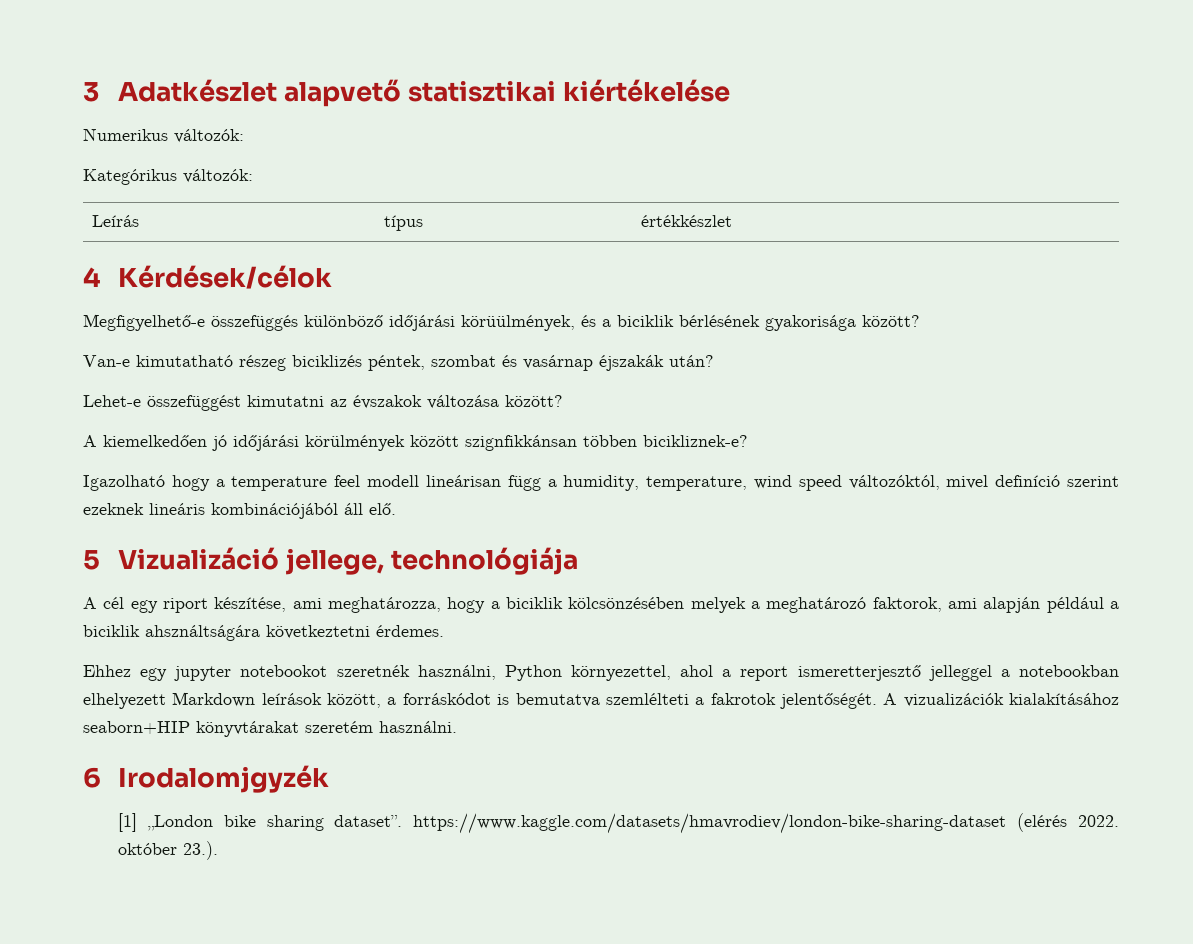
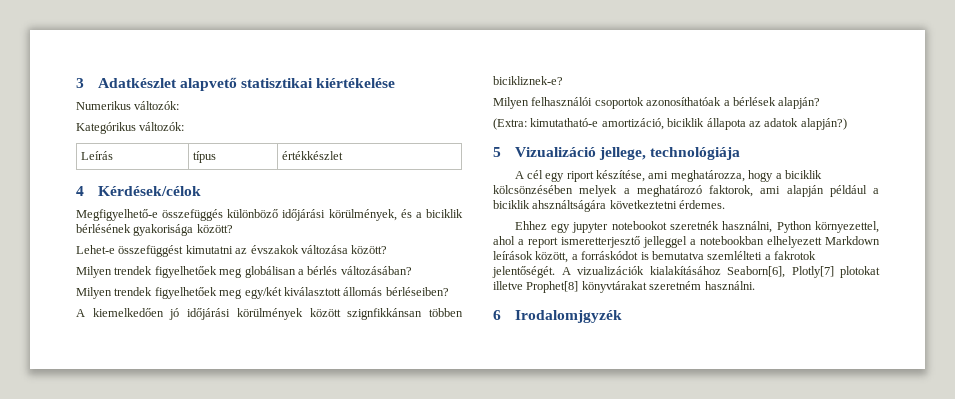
[461,315,575,331] körüülmények, -> [328,209,397,221] körülmények,
[83,355,714,371] // Van-e kimutatható részeg biciklizés péntek, szombat és vasárnap éjszakák után? -> (233, 228) none
(563, 401) none -> [76,266,412,278] [76,287,449,299] // Milyen trendek figyelhetőek meg globálisan a bérlés változásában? // Milyen trendek figyelhetőek meg egy/két kiválasztott állomás bérléseiben?
[83,475,1119,491] [83,503,396,519] Igazolható hogy a temperature feel modell lineárisan függ a humidity, temperature, wind speed változóktól, mivel definíció szerint ezeknek lineáris kombinációjából áll elő. -> [493,97,821,109] [493,118,847,130] Milyen felhasználói csoportok azonosíthatóak a bérlések alapján? // (Extra: kimutatható-e amortizáció, biciklik állapota az adatok alapján?)
[83,721,457,737] [83,765,329,793] [117,813,1119,834] [117,841,218,860] seaborn+HIP könyvtárakat szeretém használni. // 6 Irodalomjgyzék // [1] „London bike sharing dataset”. https://www.kaggle.com/datasets/hmavrodiev/london-bike-sharing-dataset (elérés 2022. október 23.). -> [727,266,880,278] [493,281,755,293] [493,310,622,323] Seaborn[6], Plotly[7] plotokat illetve Prophet[8] könyvtárakat szeretném használni. // 6 Irodalomjgyzék

